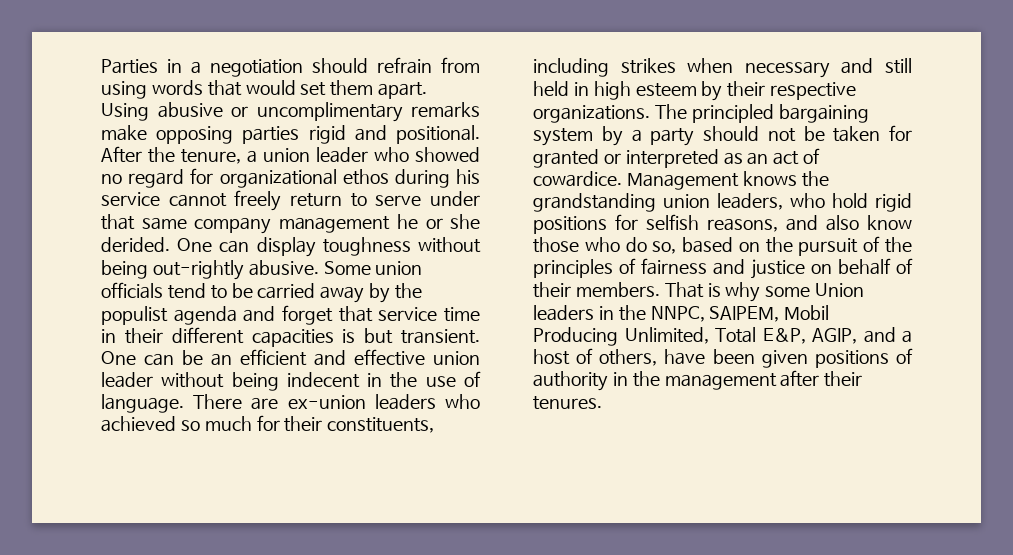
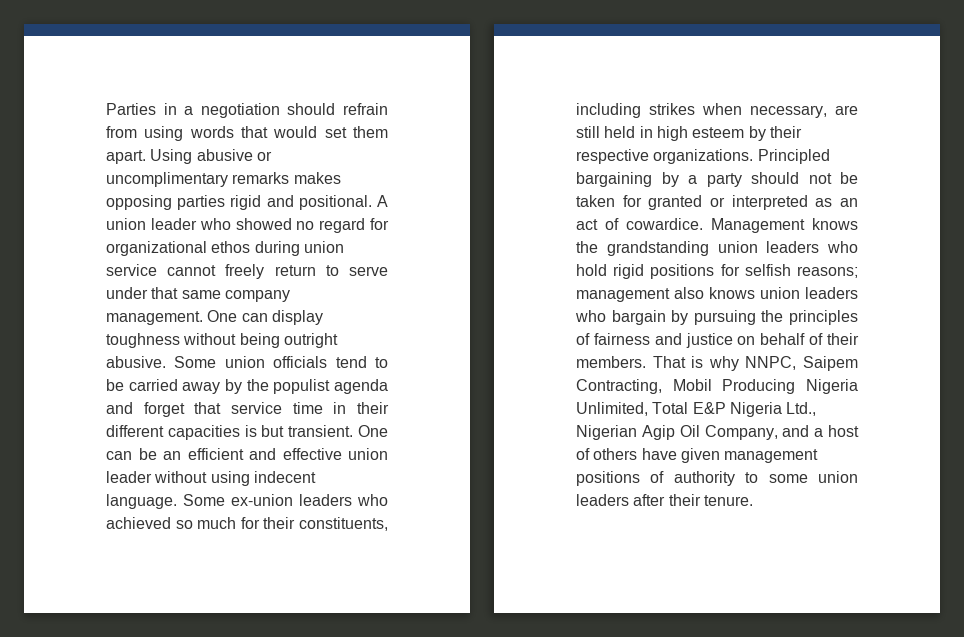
[101,125,147,141] make -> [293,172,341,184] makes
[101,146,257,164] After the tenure, a -> [376,195,388,207] A
[456,169,480,184] his -> [303,241,344,253] union
[278,214,480,233] [101,237,170,252] management he or she derided. -> [106,311,203,325] management.
[152,260,244,280] out-rightly -> [283,333,338,348] outright
[231,371,481,391] [101,394,279,413] being indecent in the use of language. There are -> [210,471,316,486] [106,494,225,509] using indecent language. Some
[744,58,874,78] necessary and -> [750,105,858,118] necessary, are
[654,104,869,123] [533,128,593,146] The principled bargaining system -> [757,149,830,164] [576,172,652,187] Principled bargaining
[716,193,783,210] leaders, -> [766,241,820,253] leaders
[707,215,912,232] [533,236,881,256] reasons, and also know those who do so, based on the pursuit of -> [797,266,859,278] [576,287,858,302] [575,310,756,325] reasons; management also knows union leaders who bargain by pursuing
[765,283,865,297] [533,305,780,322] some Union leaders in the NNPC, SAIPEM, -> [745,356,858,371] [576,379,662,394] NNPC, Saipem Contracting,
(618, 336) none -> [806,379,858,394] Nigeria
[762,327,912,344] [533,348,913,368] [533,371,777,391] E&P, AGIP, and a host of others, have been given positions of authority in the management -> [692,402,817,417] [576,425,859,440] [576,448,819,463] [576,471,858,486] [576,494,629,506] E&P Nigeria Ltd., Nigerian Agip Oil Company, and a host of others have given management positions of authority to some union leaders
[533,396,602,410] tenures. -> [703,495,753,506] tenure.

